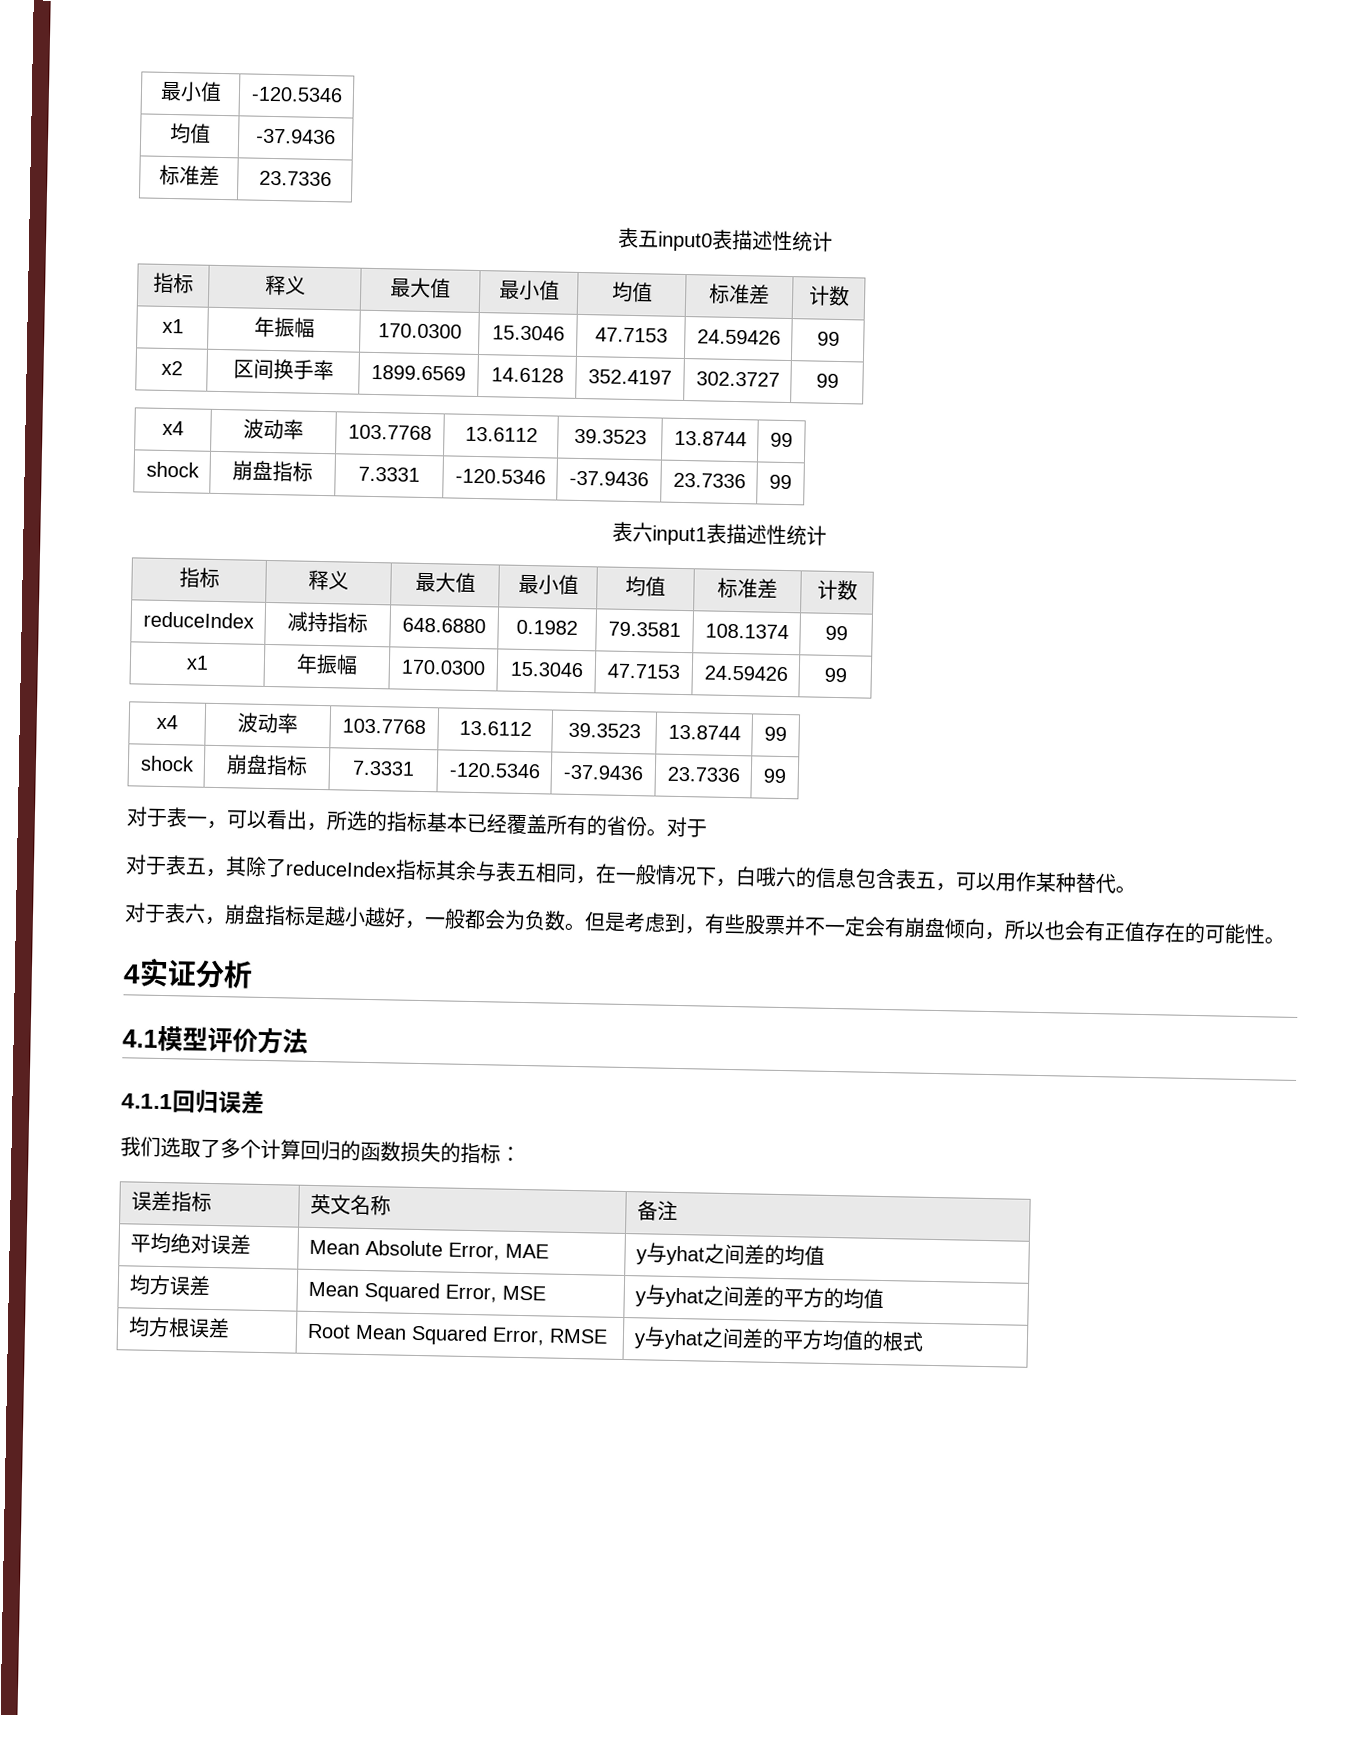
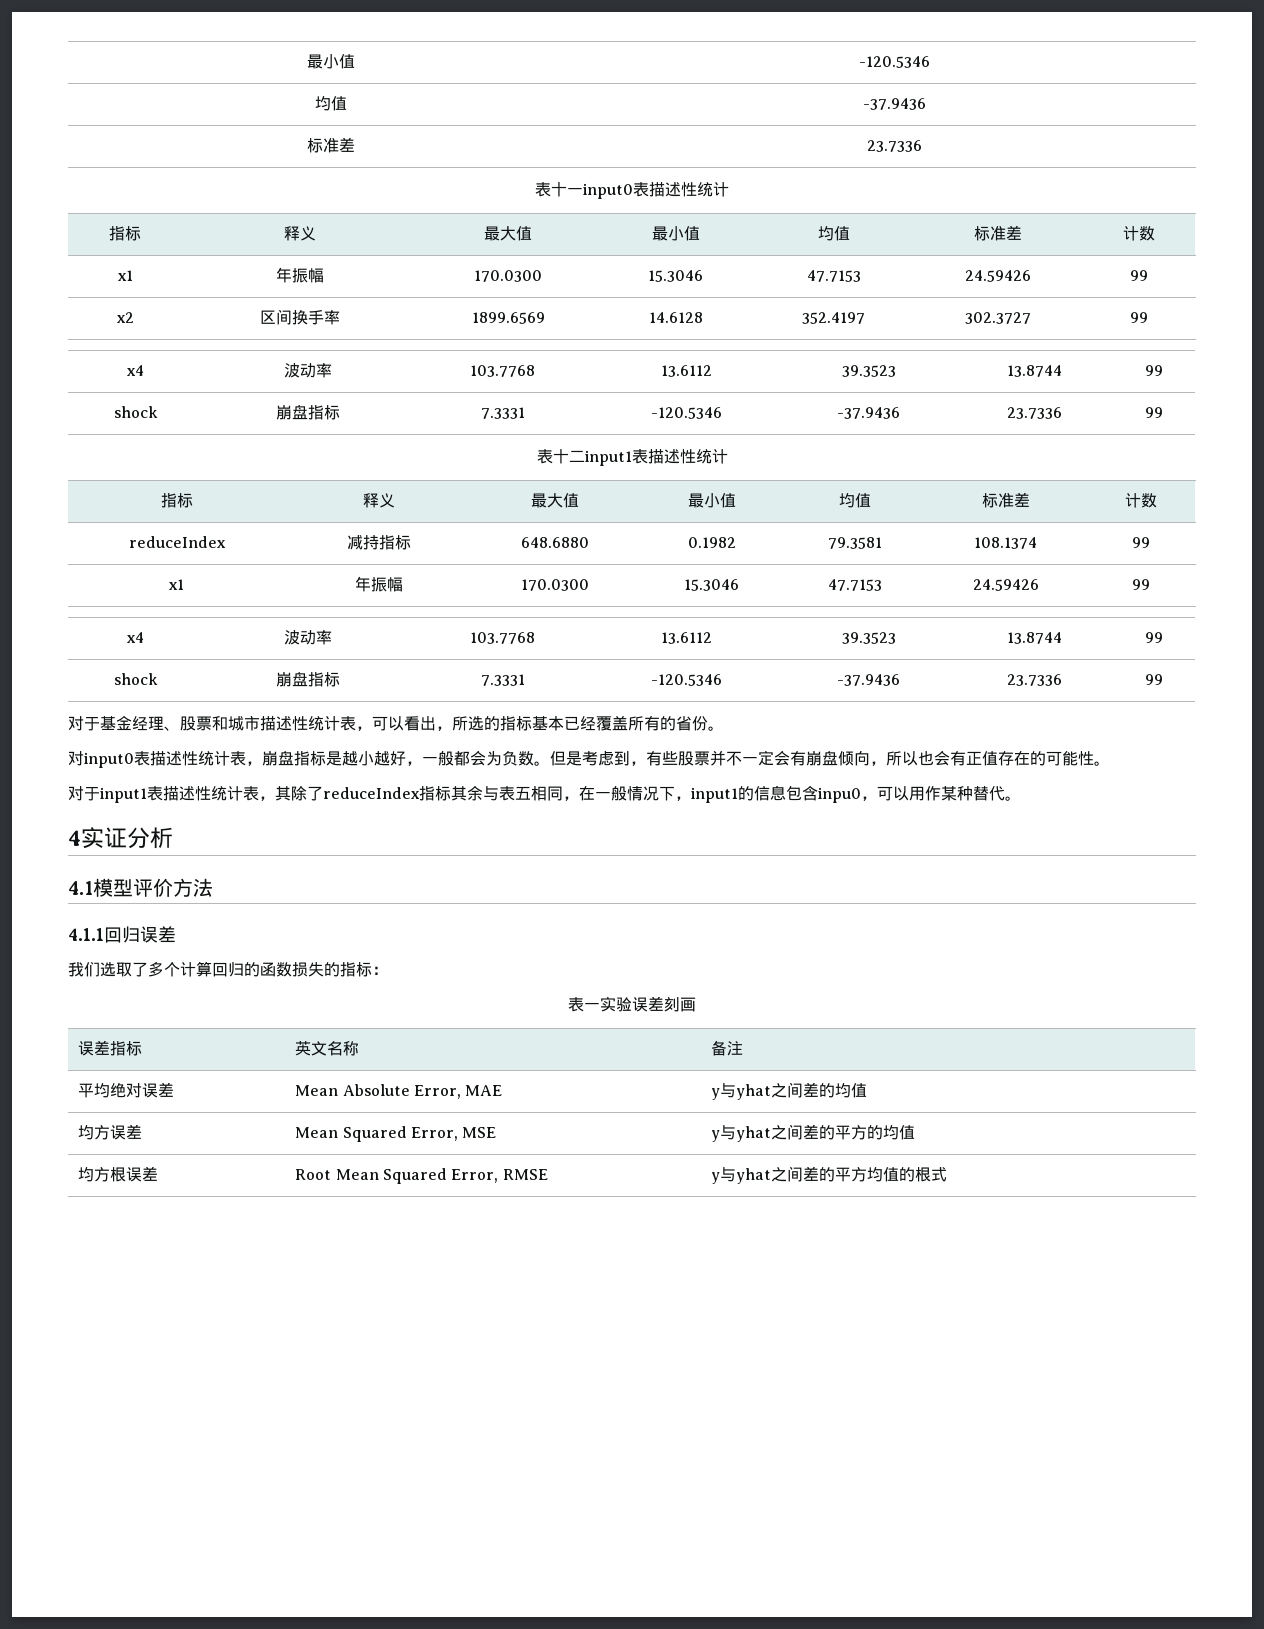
[638,230,659,248] 五 -> [551,182,583,197] 十一
[632,522,653,543] 六 -> [552,449,585,464] 十二
[166,807,207,828] 表一 -> [100,715,356,731] 基金经理、股票和城市描述性统计表
[666,816,707,838] [125,854,1136,894] [124,902,206,924] 对于 // 对于表五，其除了reduceIndex指标其余与表五相同，在一般情况下，白哦六的信息包含表五，可以用作某种替代。 // 对于表六 -> [68,751,246,768] // 对input0表描述性统计表
(1285, 940) none -> [68,785,1021,803] // 对于input1表描述性统计表，其除了reduceIndex指标其余与表五相同，在一般情况下，input1的信息包含inpu0，可以用作某种替代。
(521, 1154) none -> [568,996,696,1012] // 表一实验误差刻画

